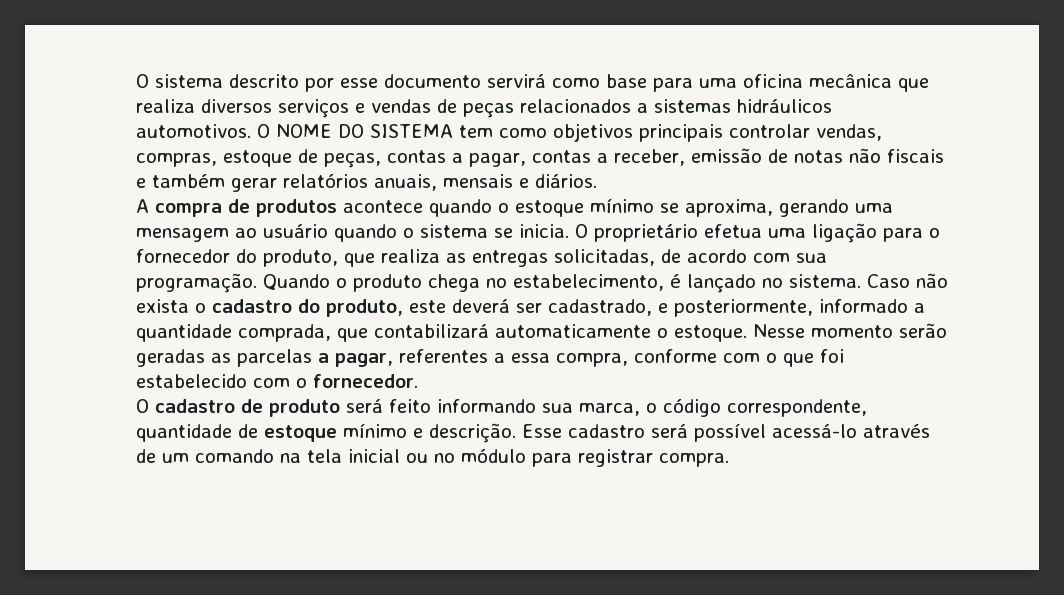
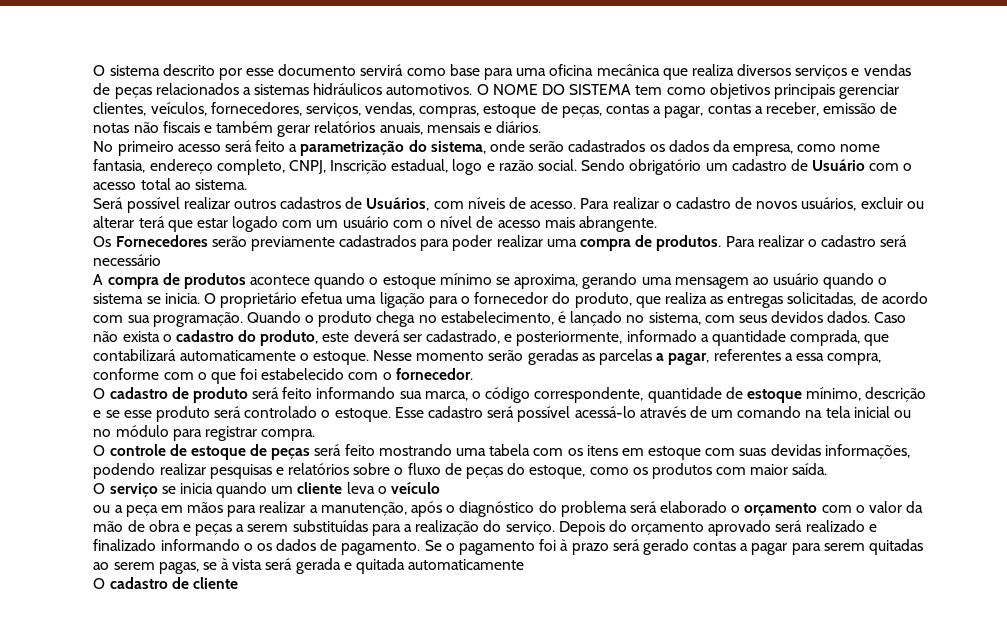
[728,124,810,138] controlar -> [839,84,900,99] [93,102,361,117] gerenciar clientes, veículos, fornecedores, serviços,
(597, 181) none -> [93,140,881,156] [93,159,913,175] [93,178,247,190] [93,197,924,213] [93,216,657,232] [93,235,908,251] [93,254,162,266] // No primeiro acesso será feito a parametrização do sistema, onde serão cadastrados os dados da empresa, como nome fantasia, endereço completo, CNPJ, Inscrição estadual, logo e razão social. Sendo obrigatório um cadastro de Usuário com o acesso total ao sistema. // Será possível realizar outros cadastros de Usuários, com níveis de acesso. Para realizar o cadastro de novos usuários, excluir ou alterar terá que estar logado com um usuário com o nível de acesso mais abrangente. // Os Fornecedores serão previamente cadastrados para poder realizar uma compra de produtos. Para realizar o cadastro será necessário
[788,274,861,288] sistema. -> [648,311,871,325] sistema, com seus devidos dados.
[342,423,516,443] mínimo e descrição. -> [806,387,927,402] [93,406,391,422] mínimo, descrição e se esse produto será controlado o estoque.
(729, 460) none -> [93,444,910,460] [93,463,828,479] [93,482,440,498] [93,501,924,517] [93,520,877,536] [93,539,924,555] [93,558,525,574] [93,577,238,589] // O controle de estoque de peças será feito mostrando uma tabela com os itens em estoque com suas devidas informações, podendo realizar pesquisas e relatórios sobre o fluxo de peças do estoque, como os produtos com maior saída. // O serviço se inicia quando um cliente leva o veículo // ou a peça em mãos para realizar a manutenção, após o diagnóstico do problema será elaborado o orçamento com o valor da mão de obra e peças a serem substituídas para a realização do serviço. Depois do orçamento aprovado será realizado e finalizado informando o os dados de pagamento. Se o pagamento foi à prazo será gerado contas a pagar para serem quitadas ao serem pagas, se à vista será gerada e quitada automaticamente // O cadastro de cliente

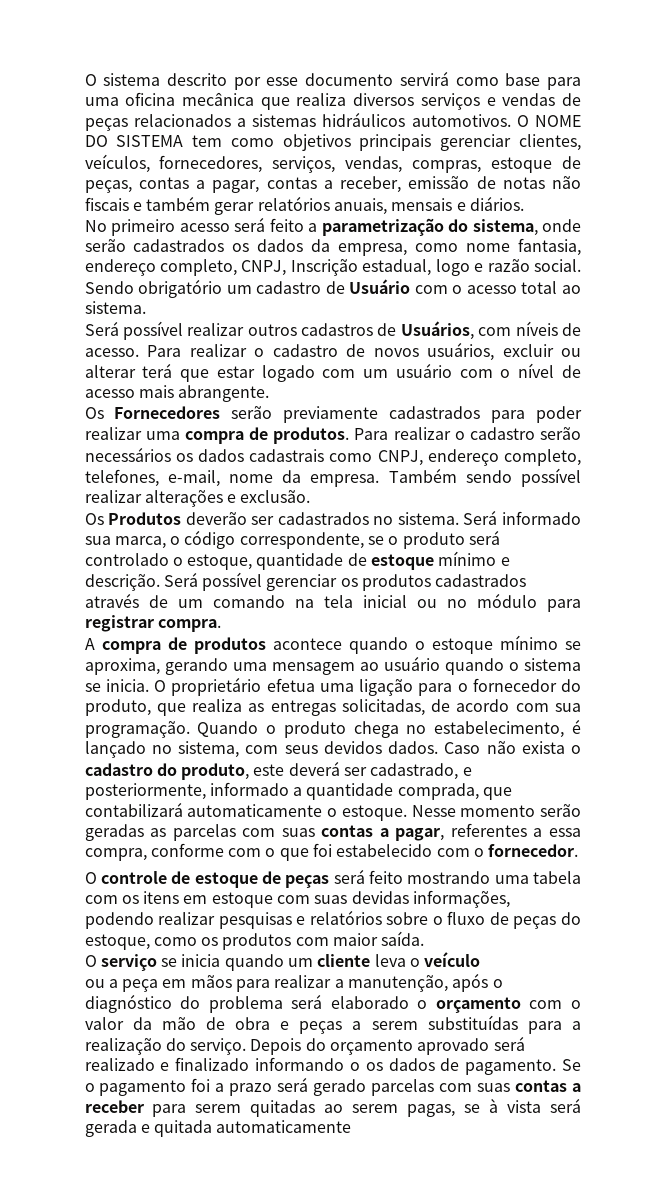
[880,235,908,247] [93,254,162,266] será necessário -> [540,427,581,440] [84,447,581,466] [84,468,581,487] [84,490,311,507] [84,510,581,525] [84,530,501,549] [84,551,510,570] [84,572,527,591] [84,593,582,612] [84,615,221,632] serão necessários os dados cadastrais como CNPJ, endereço completo, telefones, e-mail, nome da empresa. Também sendo possível realizar alterações e exclusão. // Os Produtos deverão ser cadastrados no sistema. Será informado sua marca, o código correspondente, se o produto será controlado o estoque, quantidade de estoque mínimo e descrição. Será possível gerenciar os produtos cadastrados através de um comando na tela inicial ou no módulo para registrar compra.
(652, 357) none -> [242,825,374,837] com suas contas
[93,387,927,403] [93,406,912,422] [93,425,316,441] // O cadastro de produto será feito informando sua marca, o código correspondente, quantidade de estoque mínimo, descrição e se esse produto será controlado o estoque. Esse cadastro será possível acessá-lo através de um comando na tela inicial ou no módulo para registrar compra. -> (579, 850) none
[560,539,569,551] à -> [215,1083,225,1092] a
[693,541,788,555] contas a pagar -> [371,1079,581,1096] [84,1100,144,1113] parcelas com suas contas a receber
[93,577,238,589] // O cadastro de cliente -> (352, 1126) none

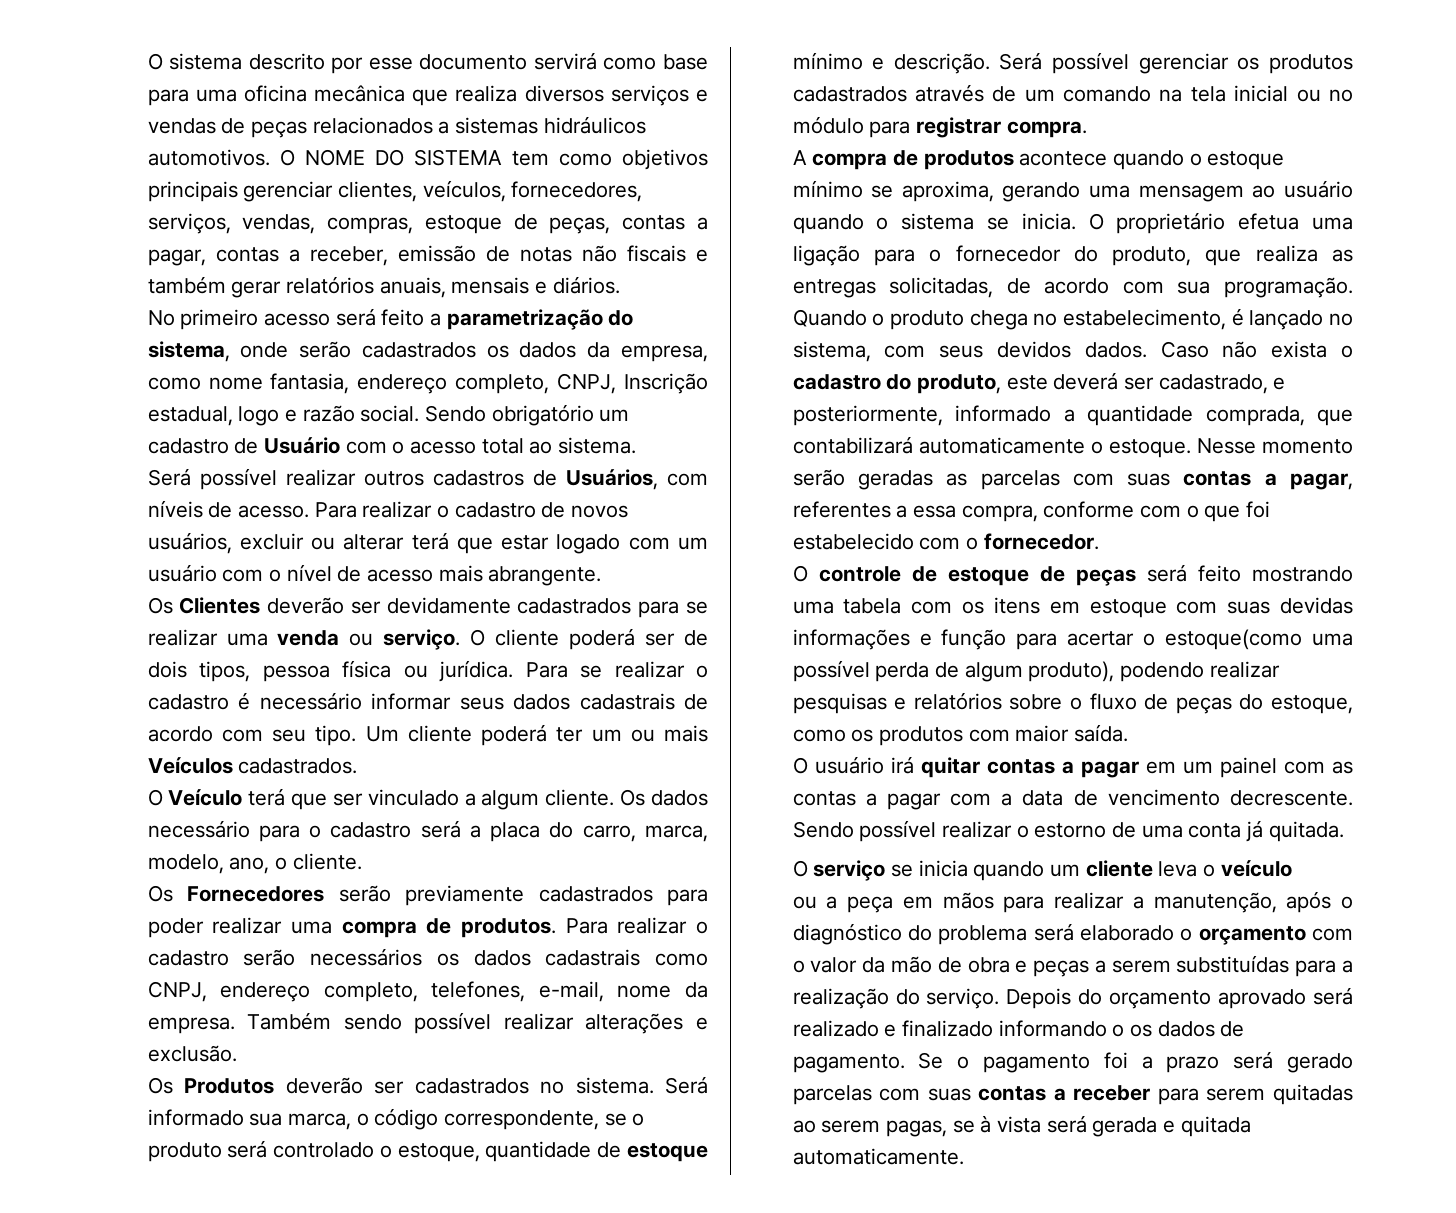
(270, 393) none -> [147,597,708,618] [147,628,709,650] [147,660,708,682] [147,692,708,710] [147,724,708,746] [147,757,358,774] [147,788,708,810] [147,820,708,842] [147,853,362,874] // Os Clientes deverão ser devidamente cadastrados para se realizar uma venda ou serviço. O cliente poderá ser de dois tipos, pessoa física ou jurídica. Para se realizar o cadastro é necessário informar seus dados cadastrais de acordo com seu tipo. Um cliente poderá ter um ou mais Veículos cadastrados. // O Veículo terá que ser vinculado a algum cliente. Os dados necessário para o cadastro será a placa do carro, marca, modelo, ano, o cliente.
[413,890,511,908] informações, -> [792,629,1353,650] [792,660,1115,682] informações e função para acertar o estoque(como uma possível perda de algum produto),
(425, 938) none -> [792,756,1353,778] [792,789,1353,810] [792,820,1344,842] // O usuário irá quitar contas a pagar em um painel com as contas a pagar com a data de vencimento decrescente. Sendo possível realizar o estorno de uma conta já quitada.
[216,1120,352,1133] automaticamente -> [792,1148,964,1165] automaticamente.

